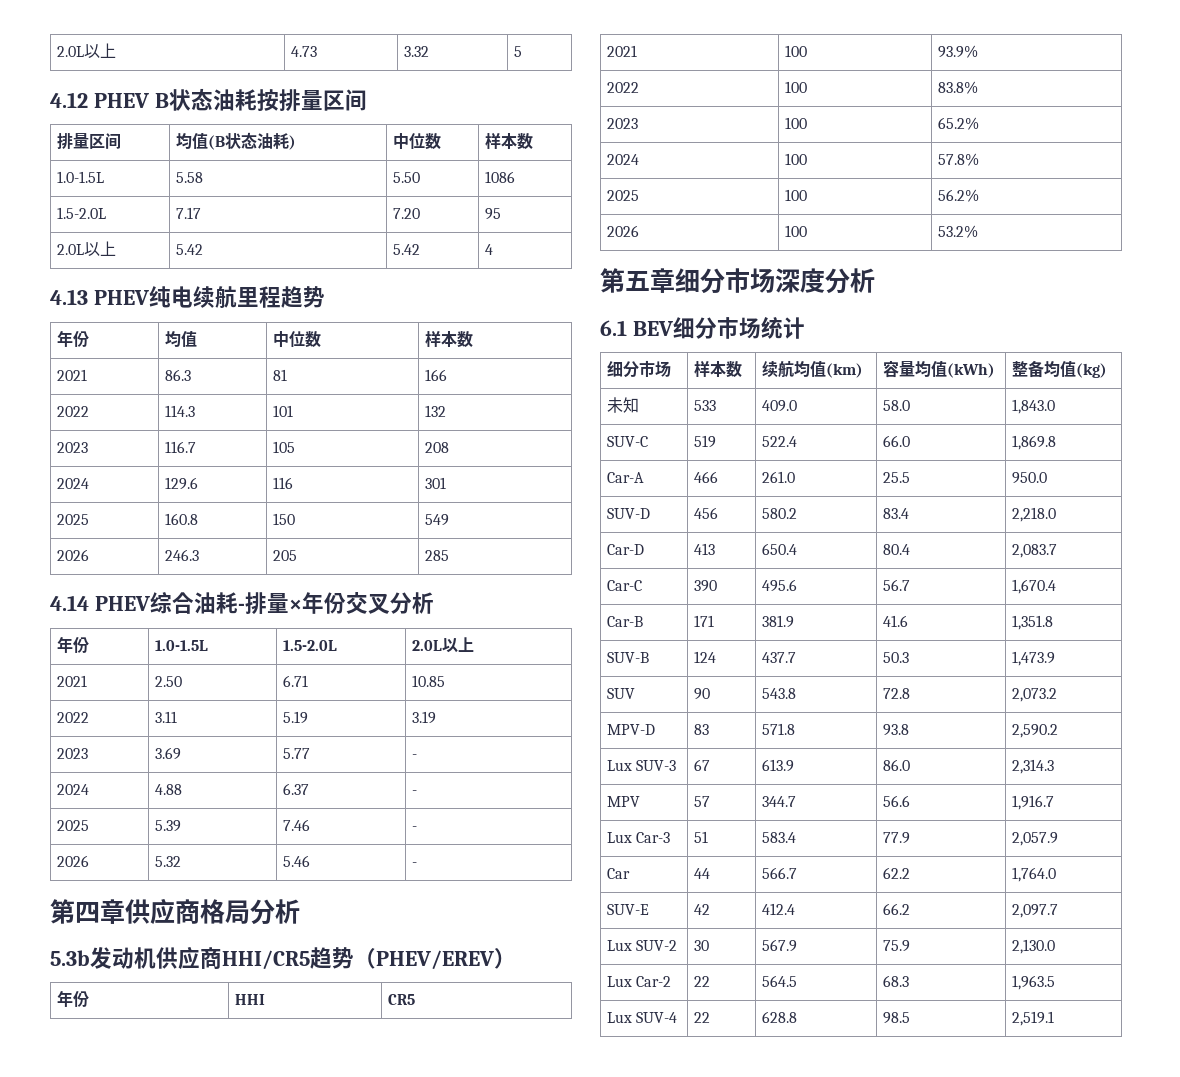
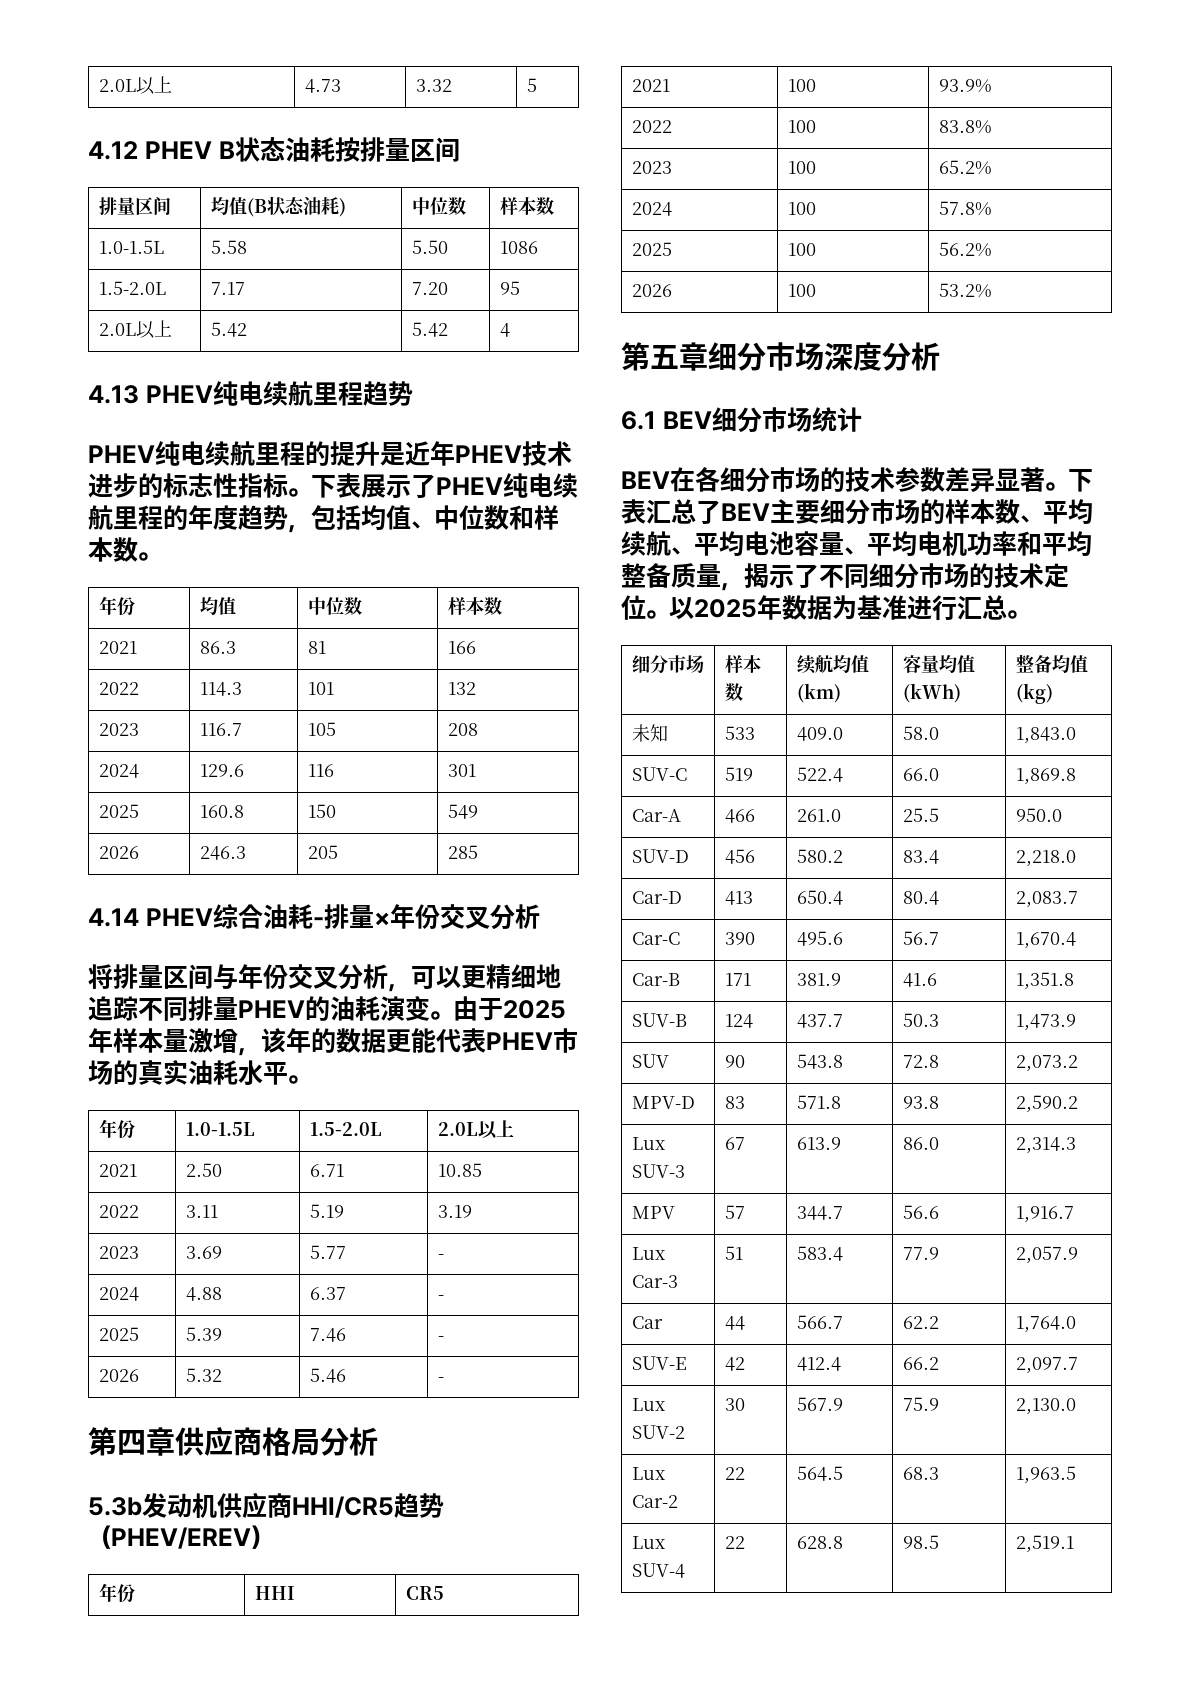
(325, 297) none -> [88,441,572,466] [88,473,578,498] [88,505,559,533] [88,537,161,562] // PHEV纯电续航里程的提升是近年PHEV技术进步的标志性指标。下表展示了PHEV纯电续航里程的年度趋势，包括均值、中位数和样本数。
(434, 603) none -> [88,964,561,992] [88,996,566,1021] [88,1028,578,1056] [88,1060,311,1085] // 将排量区间与年份交叉分析，可以更精细地追踪不同排量PHEV的油耗演变。由于2025年样本量激增，该年的数据更能代表PHEV市场的真实油耗水平。
(805, 328) none -> [621,467,1093,493] [621,499,1093,525] [621,531,1092,556] [621,563,1069,591] [621,595,1030,621] // BEV在各细分市场的技术参数差异显著。下表汇总了BEV主要细分市场的样本数、平均续航、平均电池容量、平均电机功率和平均整备质量，揭示了不同细分市场的技术定位。以2025年数据为基准进行汇总。

